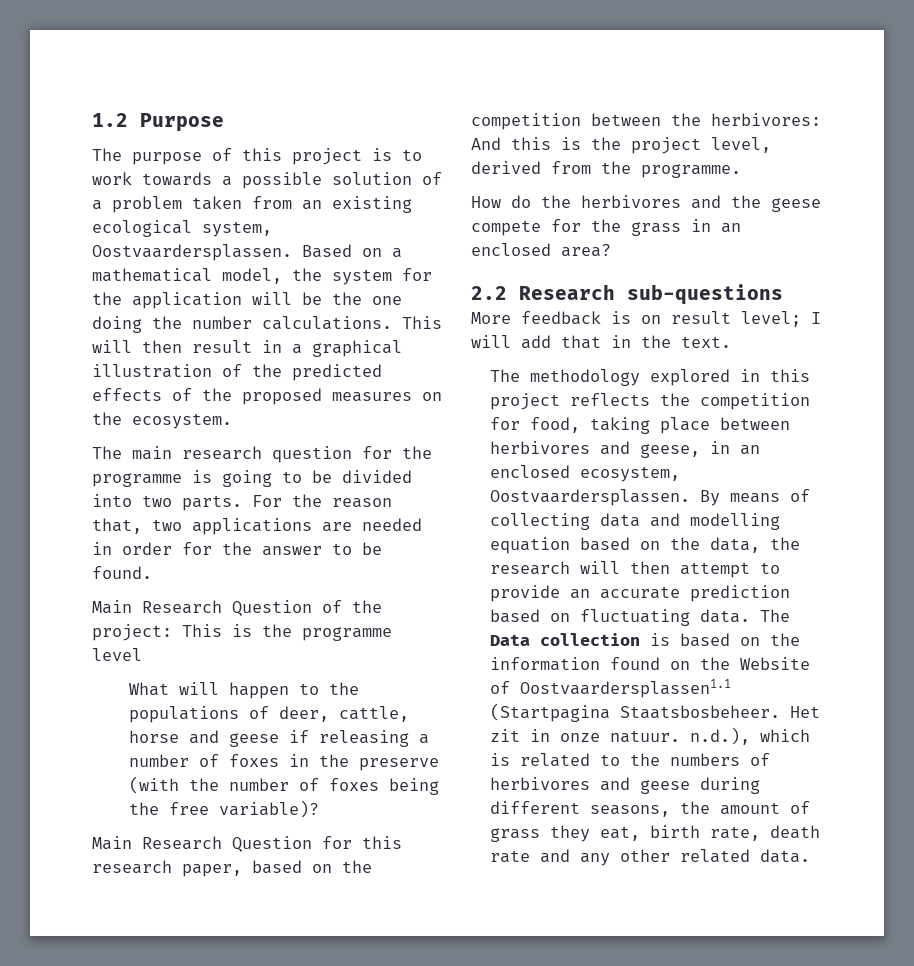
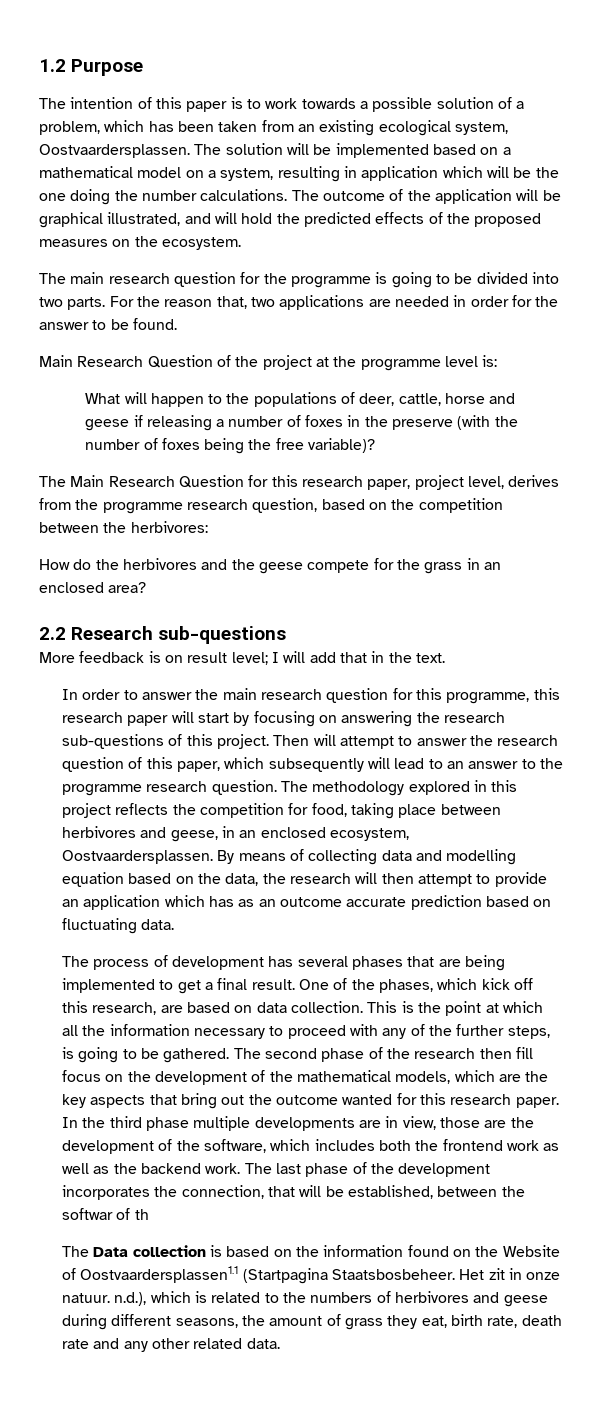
[132,148,362,165] purpose of this project -> [70,97,228,112] intention of this paper
[112,196,182,213] problem -> [39,120,214,135] problem, which has been
[302,244,402,258] [92,268,432,285] [92,292,242,309] Based on a mathematical model, the system for the application -> [194,143,511,158] [39,166,483,182] The solution will be implemented based on a mathematical model on a system, resulting in application which
[402,316,442,329] [92,340,402,357] [92,364,242,378] This will then result in a graphical illustration of -> [291,189,561,204] [39,212,273,228] The outcome of the application will be graphical illustrated, and will hold
[92,624,252,641] project: This is -> [262,355,329,370] project at
(142, 654) none -> [482,355,498,367] is:
(320, 809) none -> [39,476,66,487] The
(242, 870) none -> [414,475,560,490] [39,498,318,514] project level, derives from the programme research question,
[471,137,771,154] [471,161,741,178] And this is the project level, derived from the programme. -> (208, 527) none
(731, 342) none -> [62,688,560,704] [62,711,505,727] [62,734,559,749] [62,757,563,772] [62,780,277,796] In order to answer the main research question for this programme, this research paper will start by focusing on answering the research sub-questions of this project. Then will attempt to answer the research question of this paper, which subsequently will lead to an answer to the programme research question.
(590, 594) none -> [83,895,343,910] application which has as an outcome
(750, 616) none -> [62,955,505,971] [62,978,533,994] [62,1001,543,1016] [62,1024,550,1039] [62,1047,533,1063] [62,1070,549,1085] [62,1093,559,1109] [62,1116,534,1131] [62,1139,560,1154] [62,1162,491,1177] [62,1185,525,1200] [62,1208,149,1220] // The process of development has several phases that are being implemented to get a final result. One of the phases, which kick off this research, are based on data collection. This is the point at which all the information necessary to proceed with any of the further steps, is going to be gathered. The second phase of the research then fill focus on the development of the mathematical models, which are the key aspects that bring out the outcome wanted for this research paper. In the third phase multiple developments are in view, those are the development of the software, which includes both the frontend work as well as the backend work. The last phase of the development incorporates the connection, that will be established, between the softwar of th //

